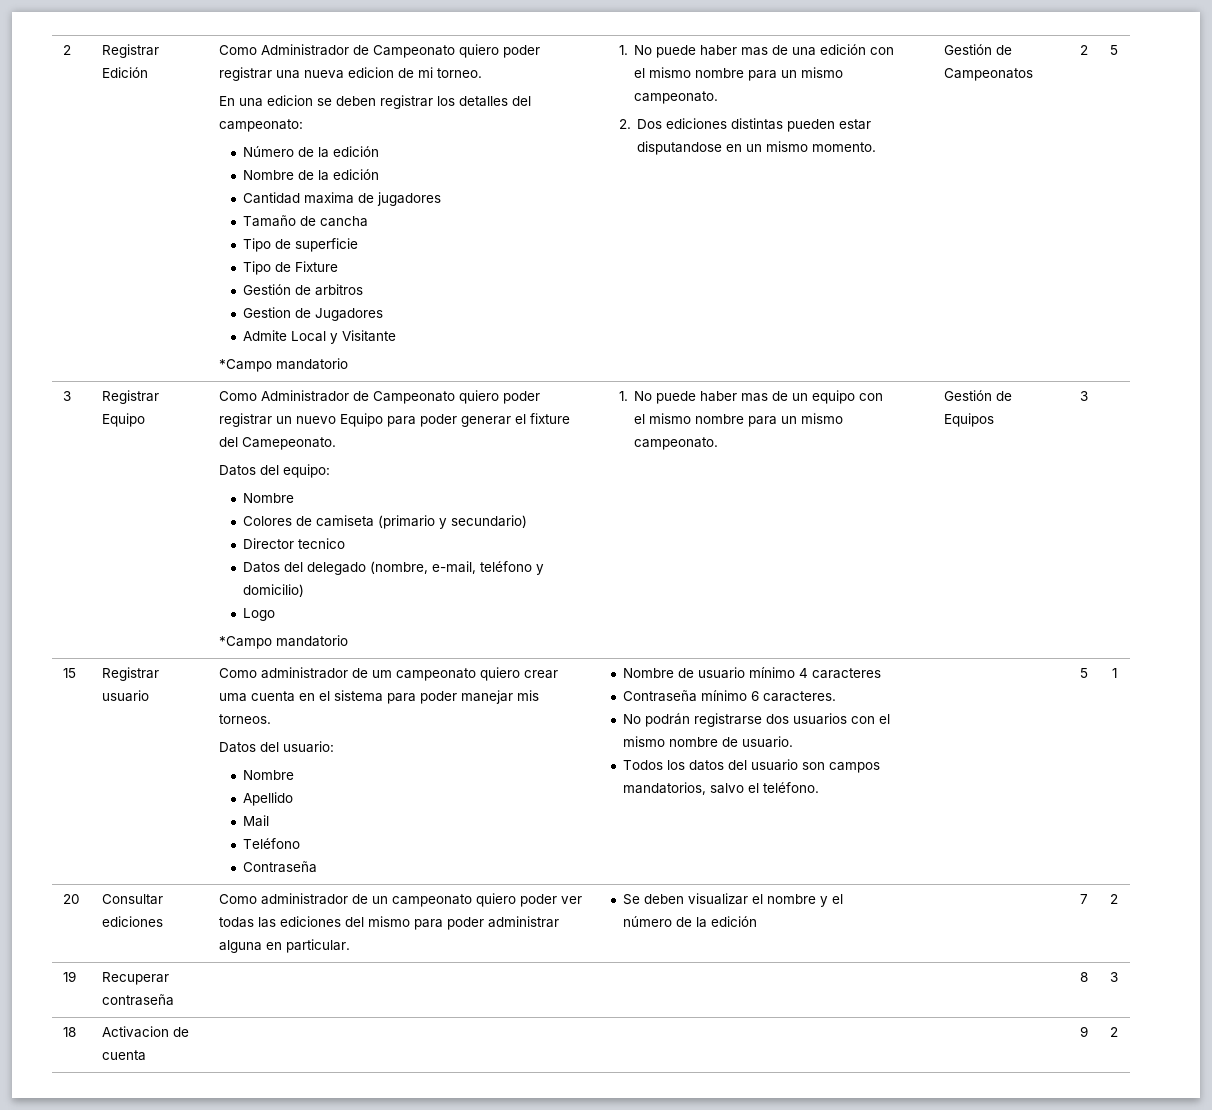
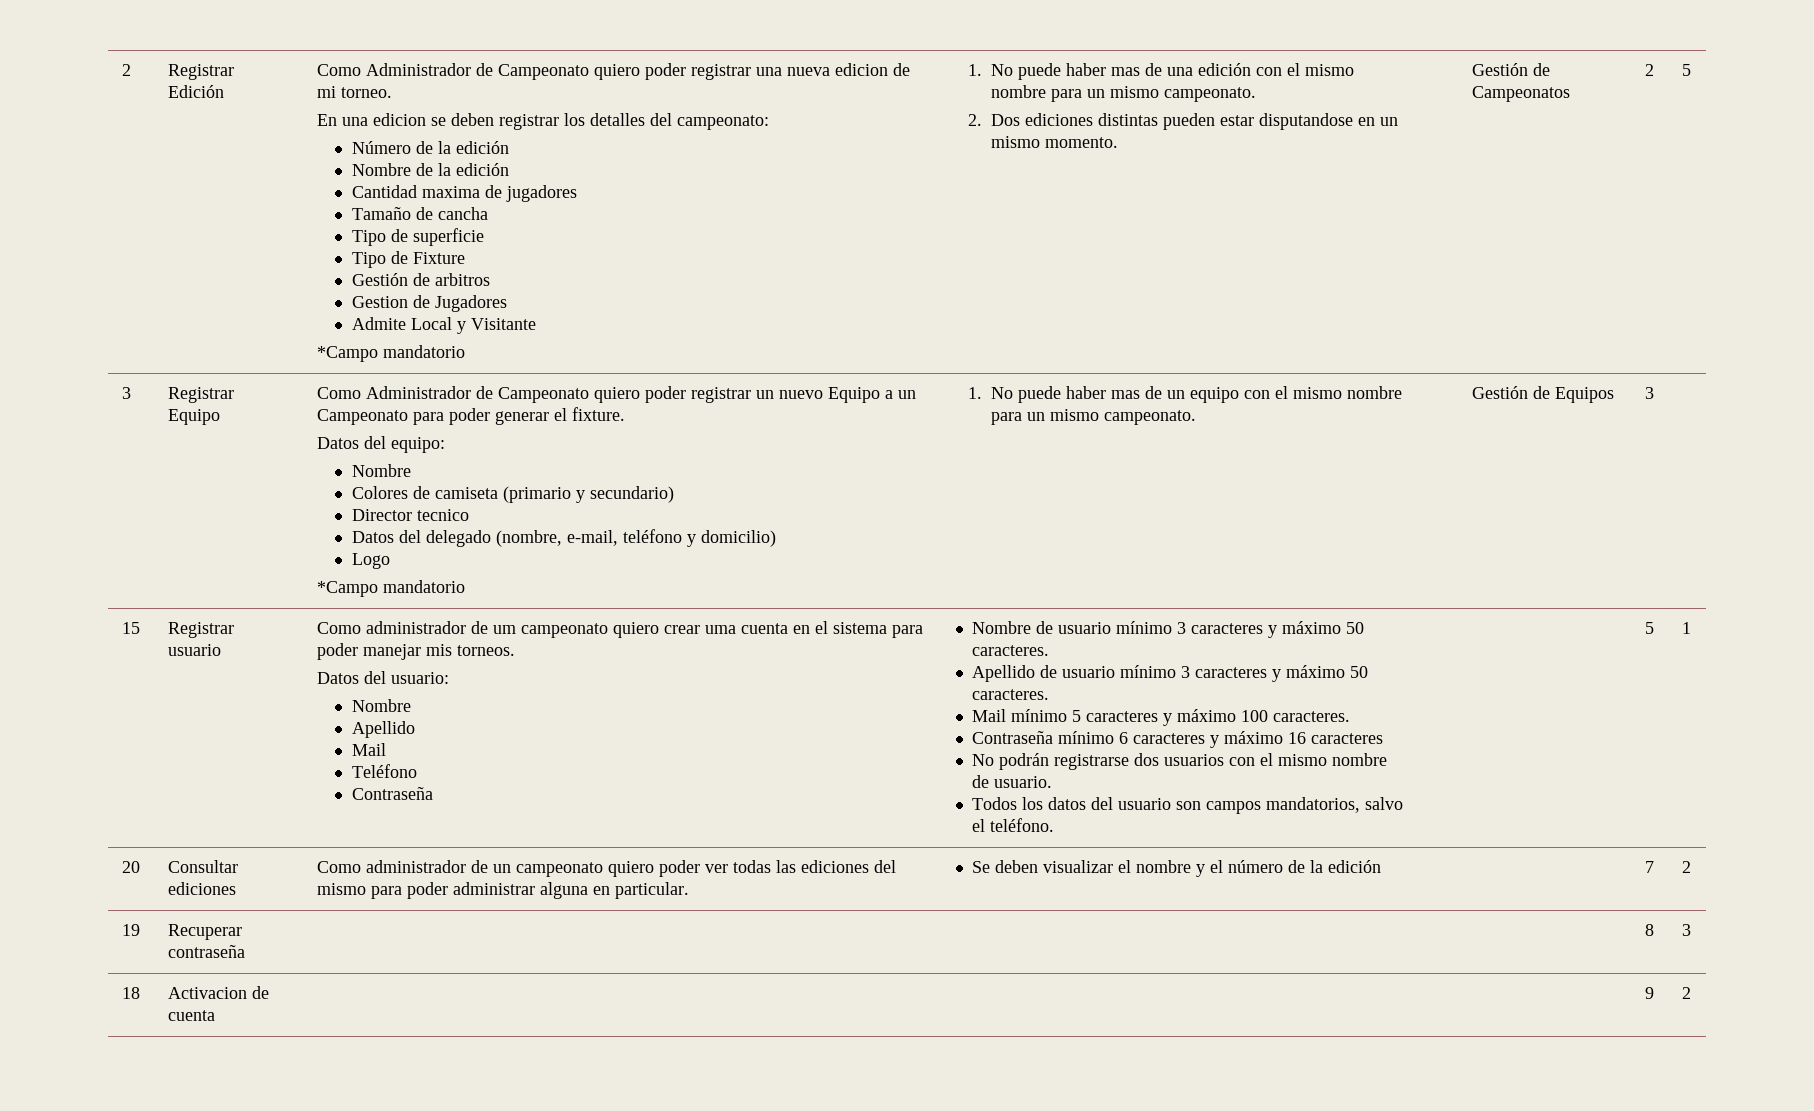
(383, 420) none -> [884,390,916,399] [316,409,408,425] a un Campeonato
[529,413,570,424] [218,437,336,450] fixture del Camepeonato. -> [571,407,625,421] fixture.
[799,668,882,679] [623,690,837,702] 4 caracteres // Contraseña mínimo 6 caracteres. -> [1177,621,1365,638] [972,645,1050,656] [972,665,1369,682] [972,689,1050,700] [972,709,1351,726] [972,731,1384,748] 3 caracteres y máximo 50 caracteres. // Apellido de usuario mínimo 3 caracteres y máximo 50 caracteres. // Mail mínimo 5 caracteres y máximo 100 caracteres. // Contraseña mínimo 6 caracteres y máximo 16 caracteres

